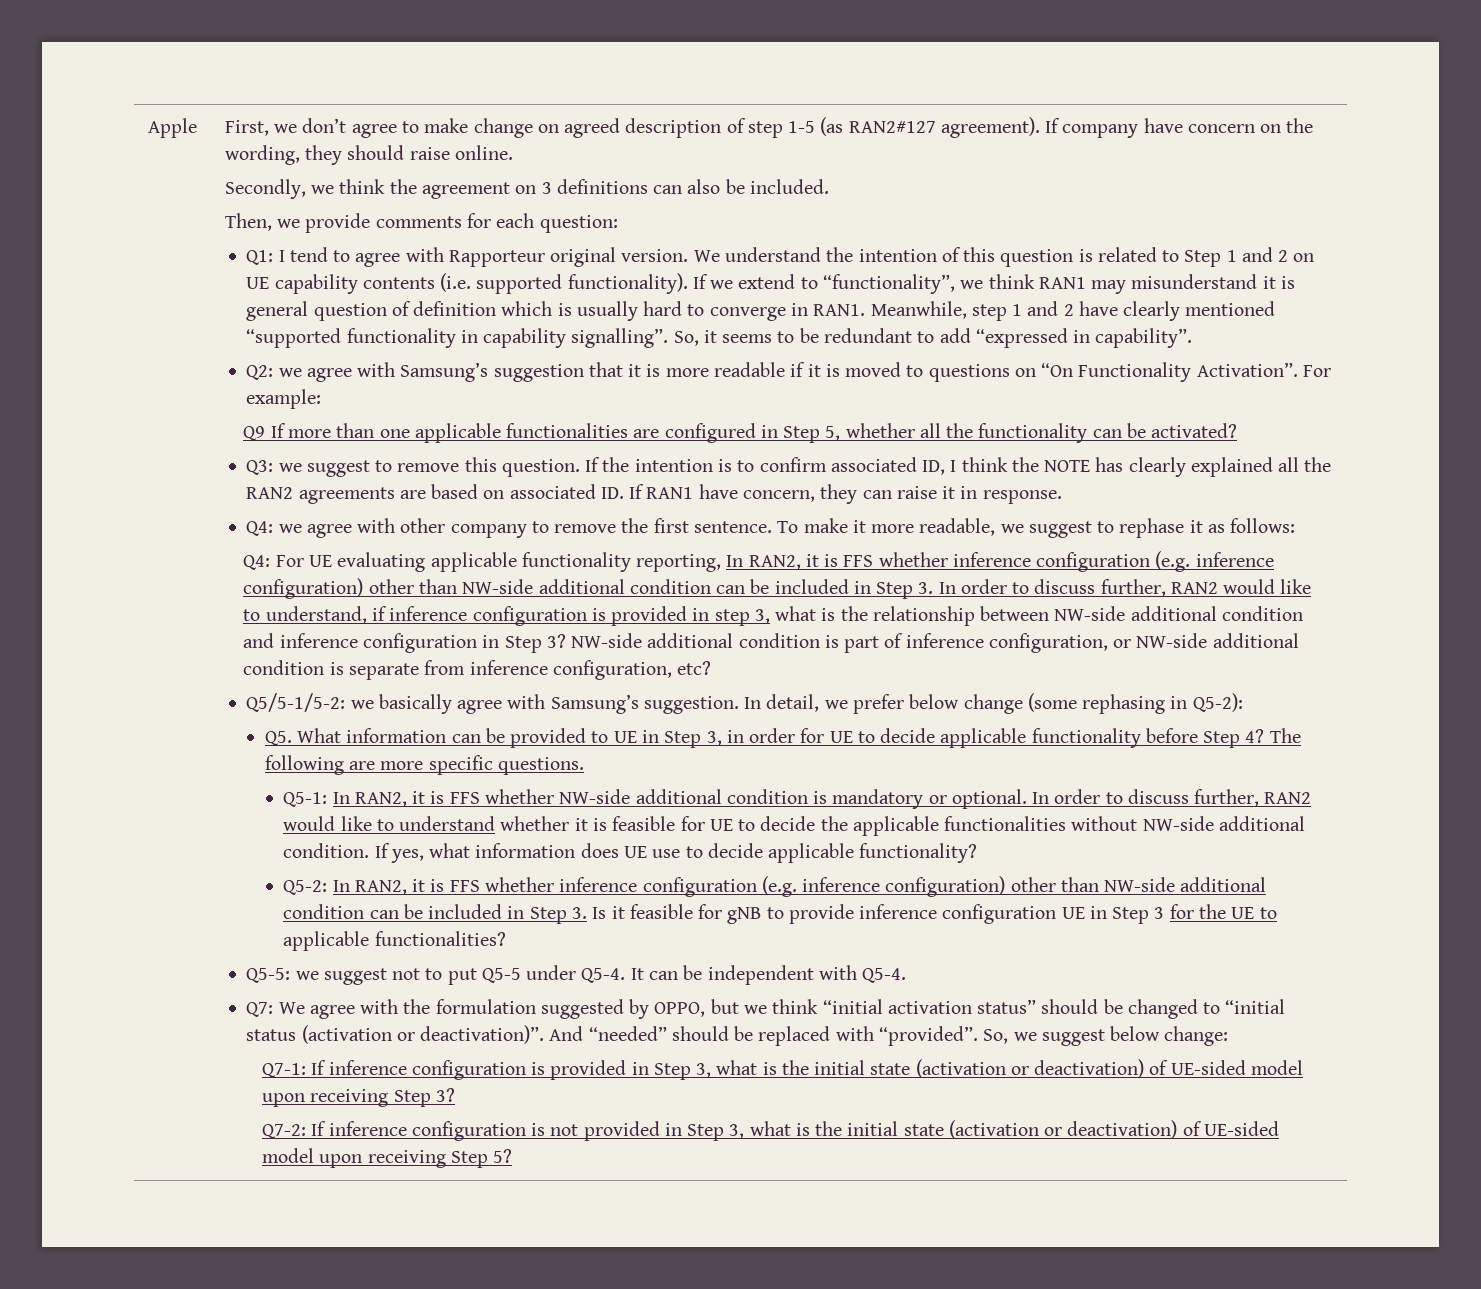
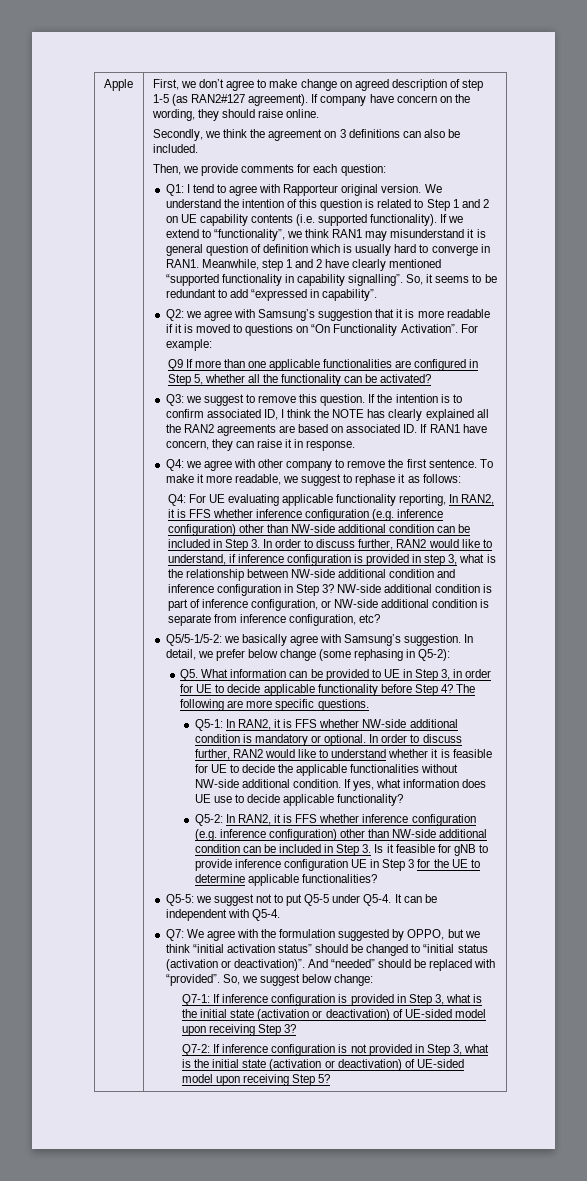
(1277, 913) none -> [194,874,245,883] determine

